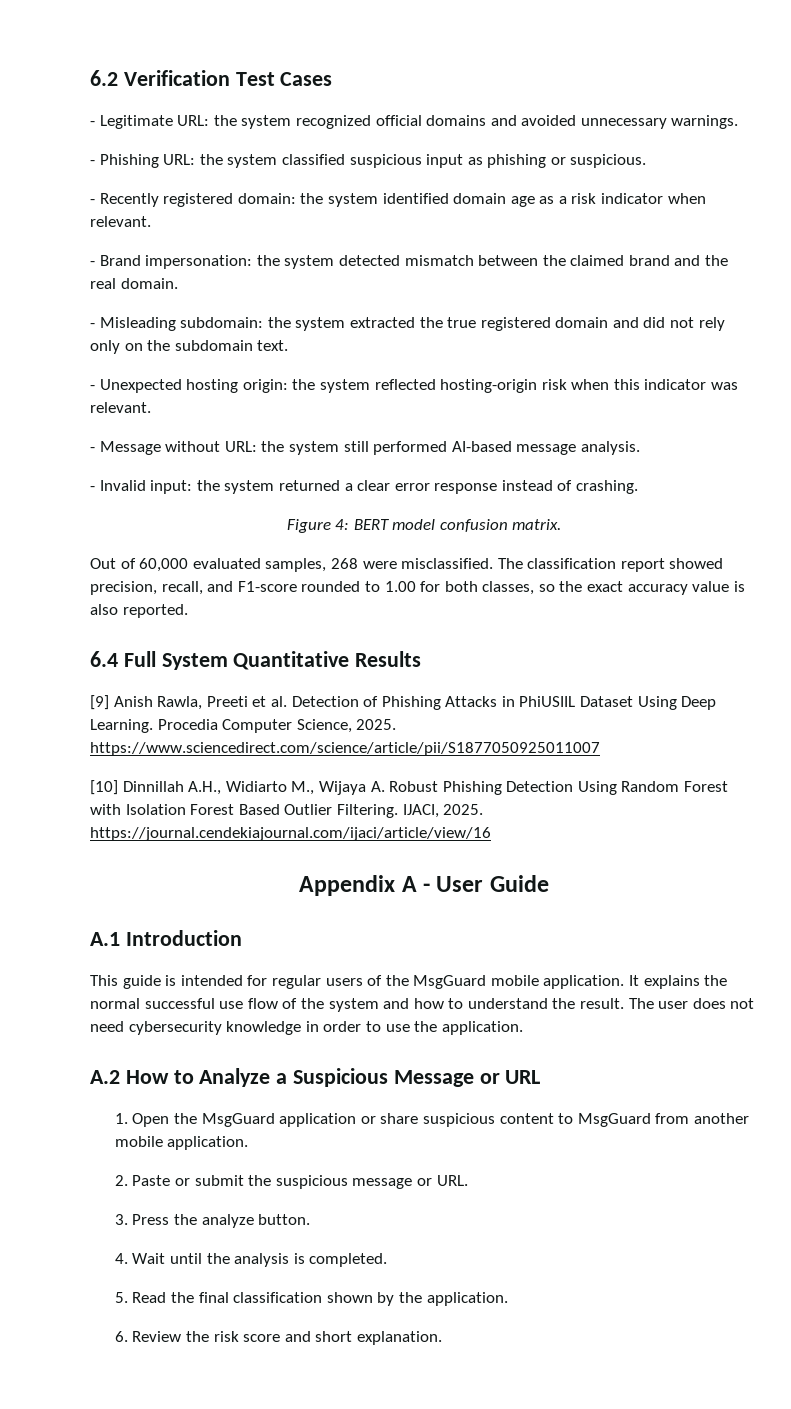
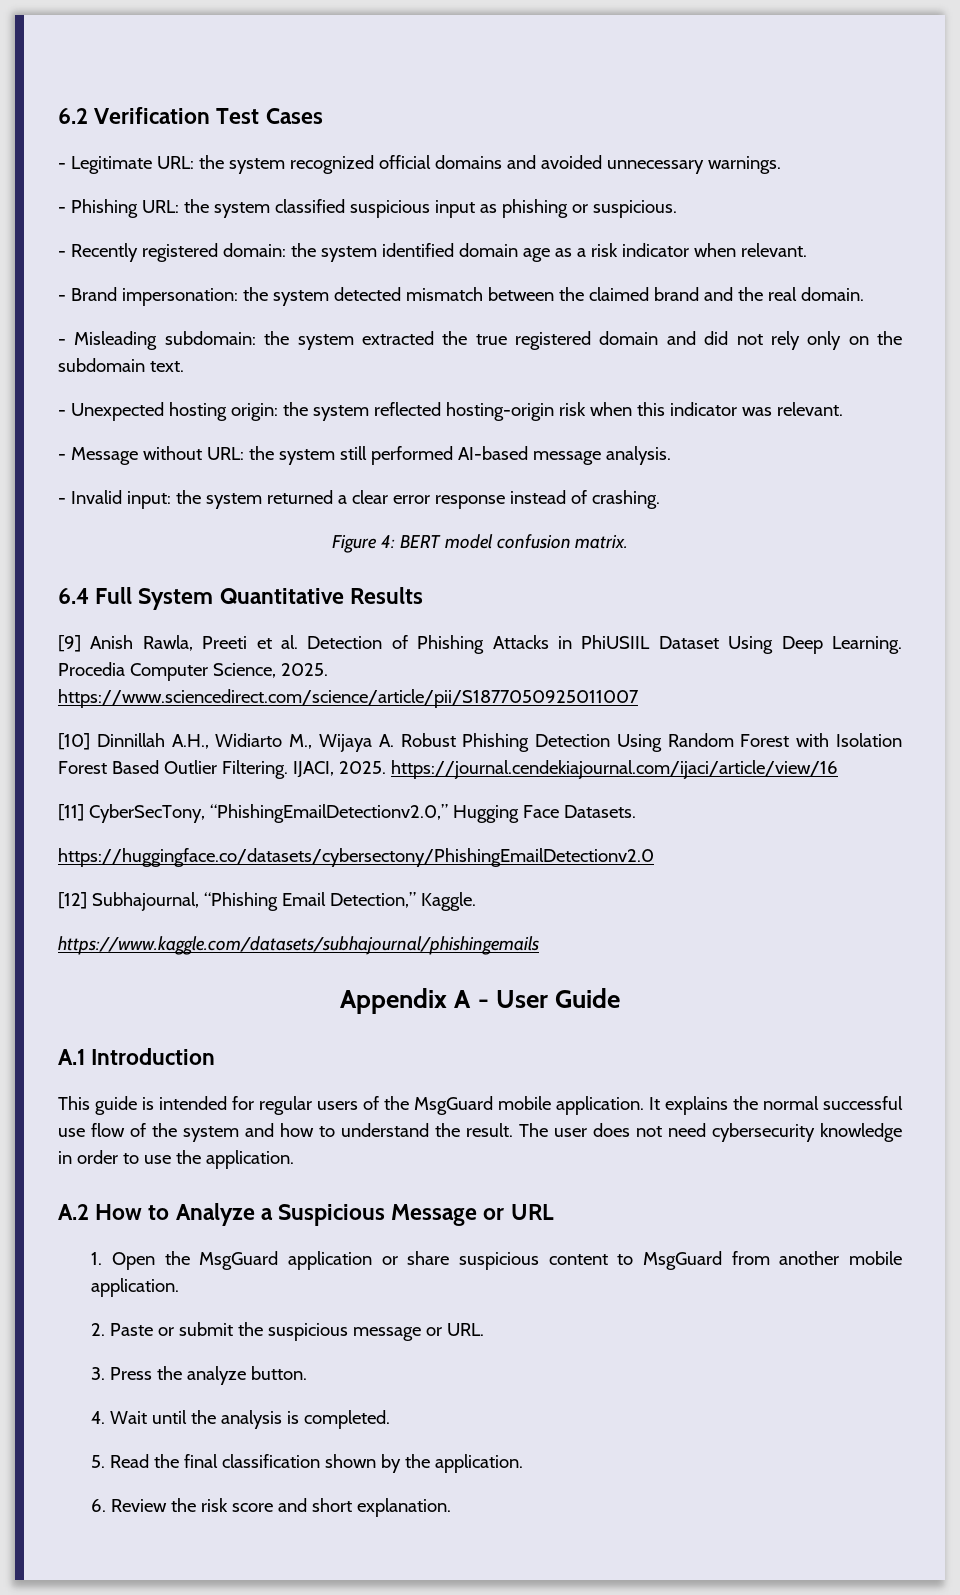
[90,558,724,572] [90,581,745,595] [90,604,188,618] // Out of 60,000 evaluated samples, 268 were misclassified. The classification report showed precision, recall, and F1-score rounded to 1.00 for both classes, so the exact accuracy value is also reported. -> (629, 542) none
(491, 834) none -> [58,804,636,823] [58,848,654,867] [58,892,476,911] [58,936,539,955] // [11] CyberSecTony, “PhishingEmailDetectionv2.0,” Hugging Face Datasets. // https://huggingface.co/datasets/cybersectony/PhishingEmailDetectionv2.0 // [12] Subhajournal, “Phishing Email Detection,” Kaggle. // https://www.kaggle.com/datasets/subhajournal/phishingemails

